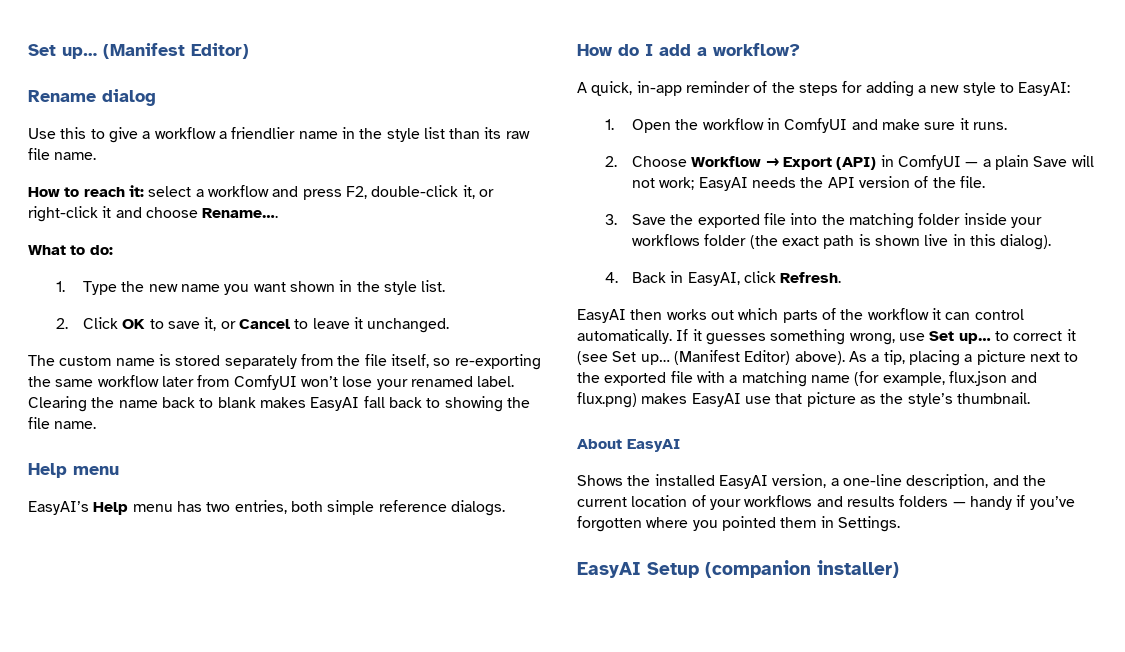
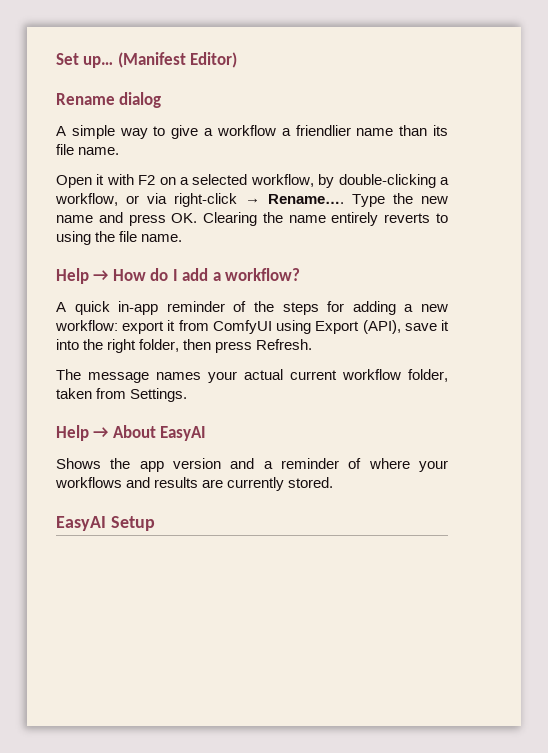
[28,127,87,139] Use this -> [56,125,148,139] A simple way
[341,127,445,142] in the style list -> (394, 132) none
[505,131,530,139] [28,148,97,160] [28,185,494,200] [28,206,279,222] [28,245,113,255] [55,280,446,295] [55,317,450,333] [28,354,541,370] [28,375,515,390] [28,396,530,412] [28,417,97,429] [28,463,119,478] [28,500,505,516] raw file name. // How to reach it: select a workflow and press F2, double-click it, or right-click it and choose Rename…. // What to do: // 1. Type the new name you want shown in the style list. // 2. Click OK to save it, or Cancel to leave it unchanged. // The custom name is stored separately from the file itself, so re-exporting the same workflow later from ComfyUI won’t lose your renamed label. Clearing the name back to blank makes EasyAI fall back to showing the file name. // Help menu // EasyAI’s Help menu has two entries, both simple reference dialogs. // -> [56,144,120,155] [56,174,449,188] [55,193,448,207] [56,212,448,226] [56,231,183,245] [56,268,109,284] file name. // Open it with F2 on a selected workflow, by double-clicking a workflow, or via right-click → Rename…. Type the new name and press OK. Clearing the name entirely reverts to using the file name. // Help →
[591,81,633,96] quick, -> [74,301,110,315] quick
[962,82,1071,96] [604,118,1008,133] [604,155,1094,170] [632,176,986,191] [604,213,1043,229] [632,234,1052,250] [604,271,842,286] [577,308,1024,323] [577,329,1076,345] [577,350,1079,366] [577,371,1038,387] [577,392,1030,408] [577,439,680,452] [577,474,1046,489] [577,495,1075,510] [577,516,900,532] style to EasyAI: // 1. Open the workflow in ComfyUI and make sure it runs. // 2. Choose Workflow → Export (API) in ComfyUI — a plain Save will not work; EasyAI needs the API version of the file. // 3. Save the exported file into the matching folder inside your workflows folder (the exact path is shown live in this dialog). // 4. Back in EasyAI, click Refresh. // EasyAI then works out which parts of the workflow it can control automatically. If it guesses something wrong, use Set up… to correct it (see Set up… (Manifest Editor) above). As a tip, placing a picture next to the exported file with a matching name (for example, flux.json and flux.png) makes EasyAI use that picture as the style’s thumbnail. // About EasyAI // Shows the installed EasyAI version, a one-line description, and the current location of your workflows and results folders — handy if you’ve forgotten where you pointed them in Settings. -> [55,320,450,334] [56,339,313,353] [56,369,448,383] [56,388,188,402] [56,425,207,441] [56,458,448,472] [55,477,334,491] workflow: export it from ComfyUI using Export (API), save it into the right folder, then press Refresh. // The message names your actual current workflow folder, taken from Settings. // Help → About EasyAI // Shows the app version and a reminder of where your workflows and results are currently stored.
[705,560,899,578] (companion installer) -> (155, 523) none

